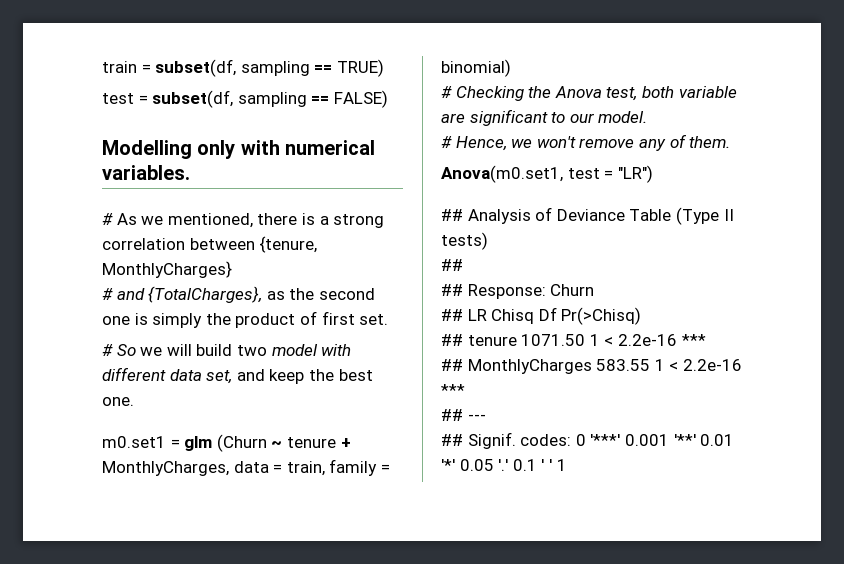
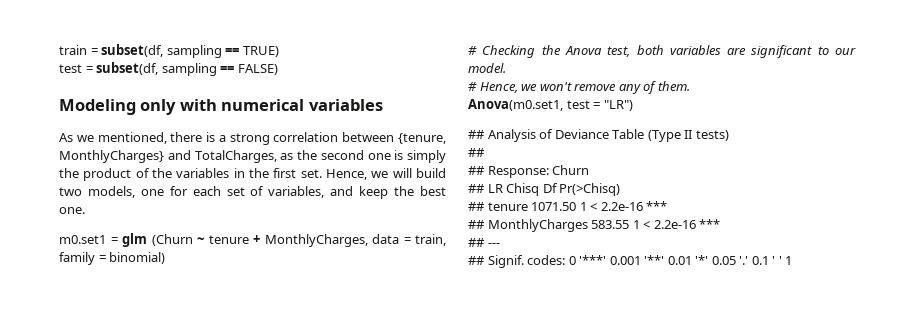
[102,140,192,159] Modelling -> [59,99,136,115] Modeling
[102,165,190,180] [102,213,113,225] variables. // # -> [308,99,383,111] variables //
[102,286,263,303] // # and {TotalCharges}, -> [167,150,277,163] and TotalCharges,
(317, 318) none -> [152,168,269,178] the variables in the
[102,344,136,356] // # So -> [326,169,367,180] Hence,
[271,344,352,356] [102,367,233,384] model with different data set, -> [87,186,325,198] models, one for each set of variables,
[678,86,737,98] variable -> [669,45,721,55] variables

